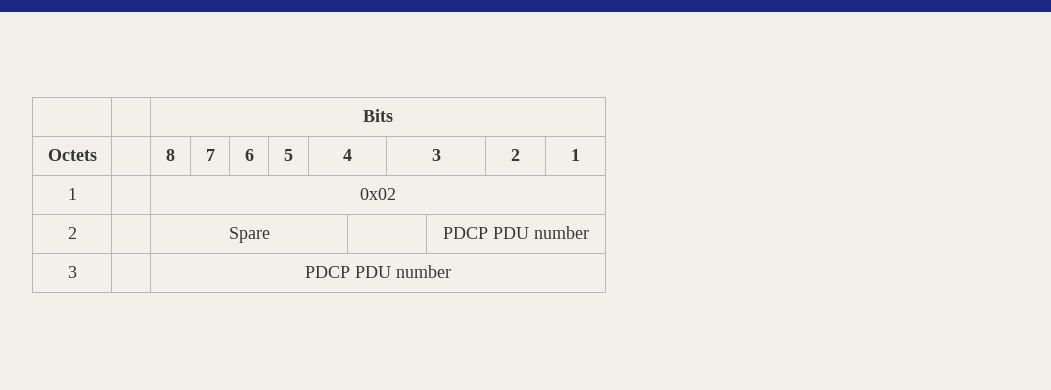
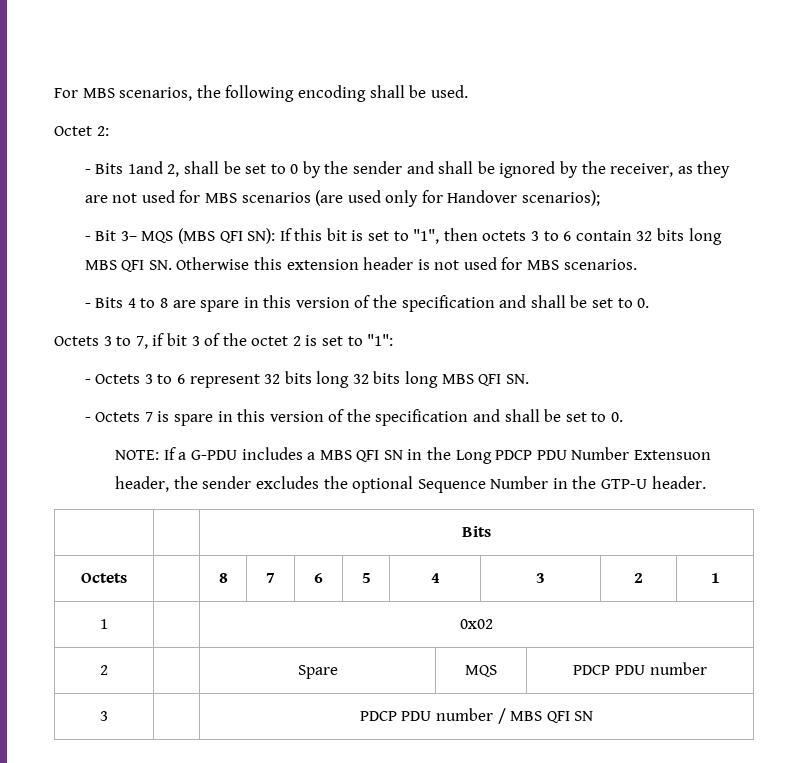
(363, 115) none -> [54,85,468,102] [54,126,109,136] [84,161,731,178] [84,190,601,207] [84,228,722,245] [84,257,637,272] [84,295,650,312] [54,333,394,349] [84,371,529,388] [84,409,624,426] [115,447,711,464] [115,476,706,493] For MBS scenarios, the following encoding shall be used. // Octet 2: // - Bits 1and 2, shall be set to 0 by the sender and shall be ignored by the receiver, as they are not used for MBS scenarios (are used only for Handover scenarios); // - Bit 3– MQS (MBS QFI SN): If this bit is set to "1", then octets 3 to 6 contain 32 bits long MBS QFI SN. Otherwise this extension header is not used for MBS scenarios. // - Bits 4 to 8 are spare in this version of the specification and shall be set to 0. // Octets 3 to 7, if bit 3 of the octet 2 is set to "1": // - Octets 3 to 6 represent 32 bits long 32 bits long MBS QFI SN. // - Octets 7 is spare in this version of the specification and shall be set to 0. // NOTE: If a G-PDU includes a MBS QFI SN in the Long PDCP PDU Number Extensuon header, the sender excludes the optional Sequence Number in the GTP-U header. //
(270, 235) none -> [465,665,497,677] MQS
(451, 271) none -> [497,708,594,724] / MBS QFI SN

